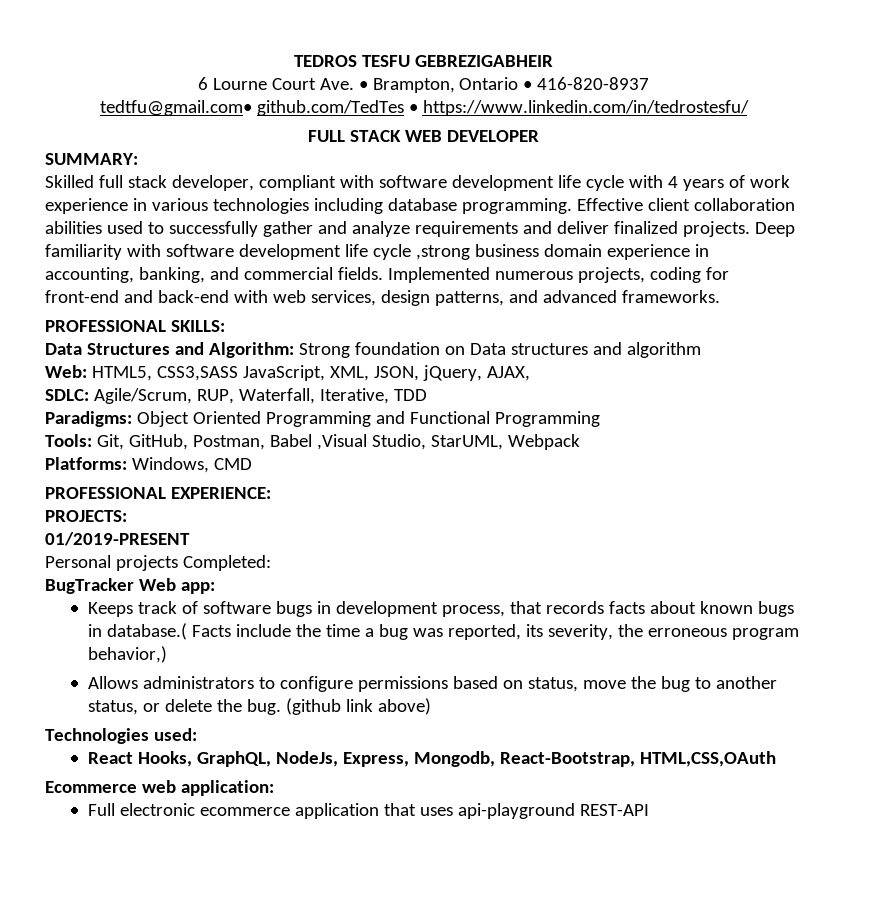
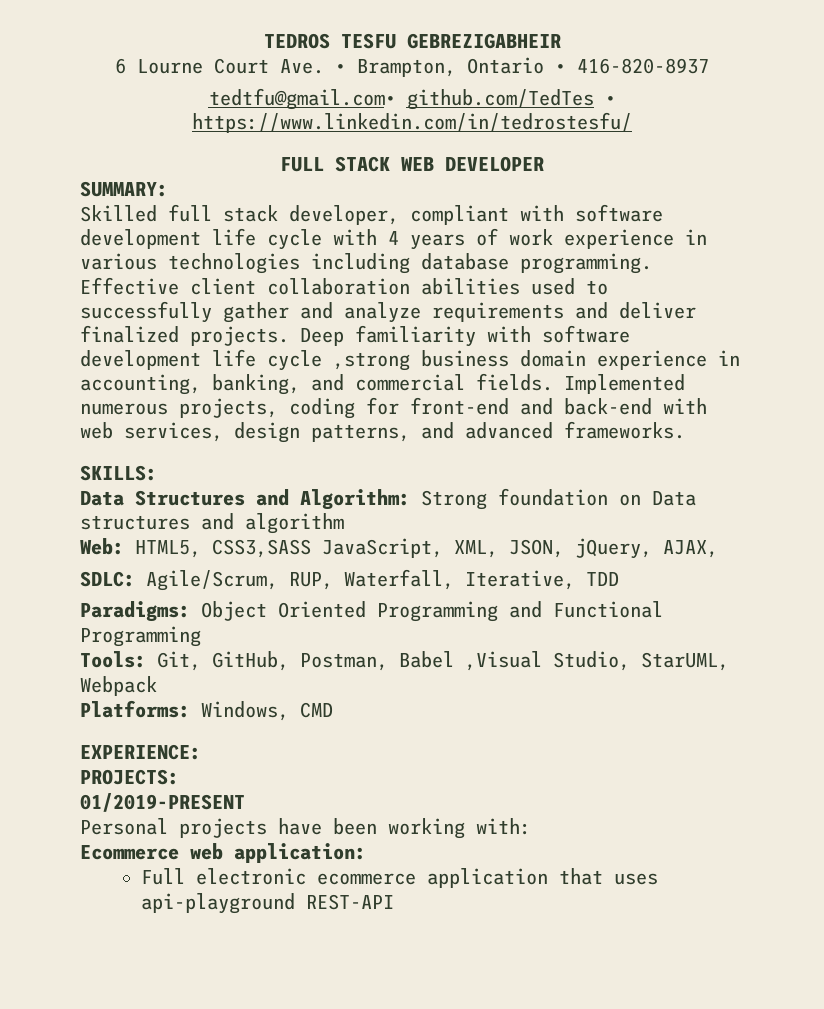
[45,320,166,332] PROFESSIONAL -> (685, 430) none
[45,487,166,499] PROFESSIONAL -> (333, 710) none
[182,555,271,571] [45,578,215,594] [87,601,794,617] [87,623,799,640] [87,646,167,663] [87,676,777,692] [87,698,431,715] [45,728,197,744] [87,751,776,767] Completed: // BugTracker Web app: // Keeps track of software bugs in development process, that records facts about known bugs in database.( Facts include the time a bug was reported, its severity, the erroneous program behavior,) // Allows administrators to configure permissions based on status, move the bug to another status, or delete the bug. (github link above) // Technologies used: // React Hooks, GraphQL, NodeJs, Express, Mongodb, React-Bootstrap, HTML,CSS,OAuth -> [278,818,531,839] have been working with:

